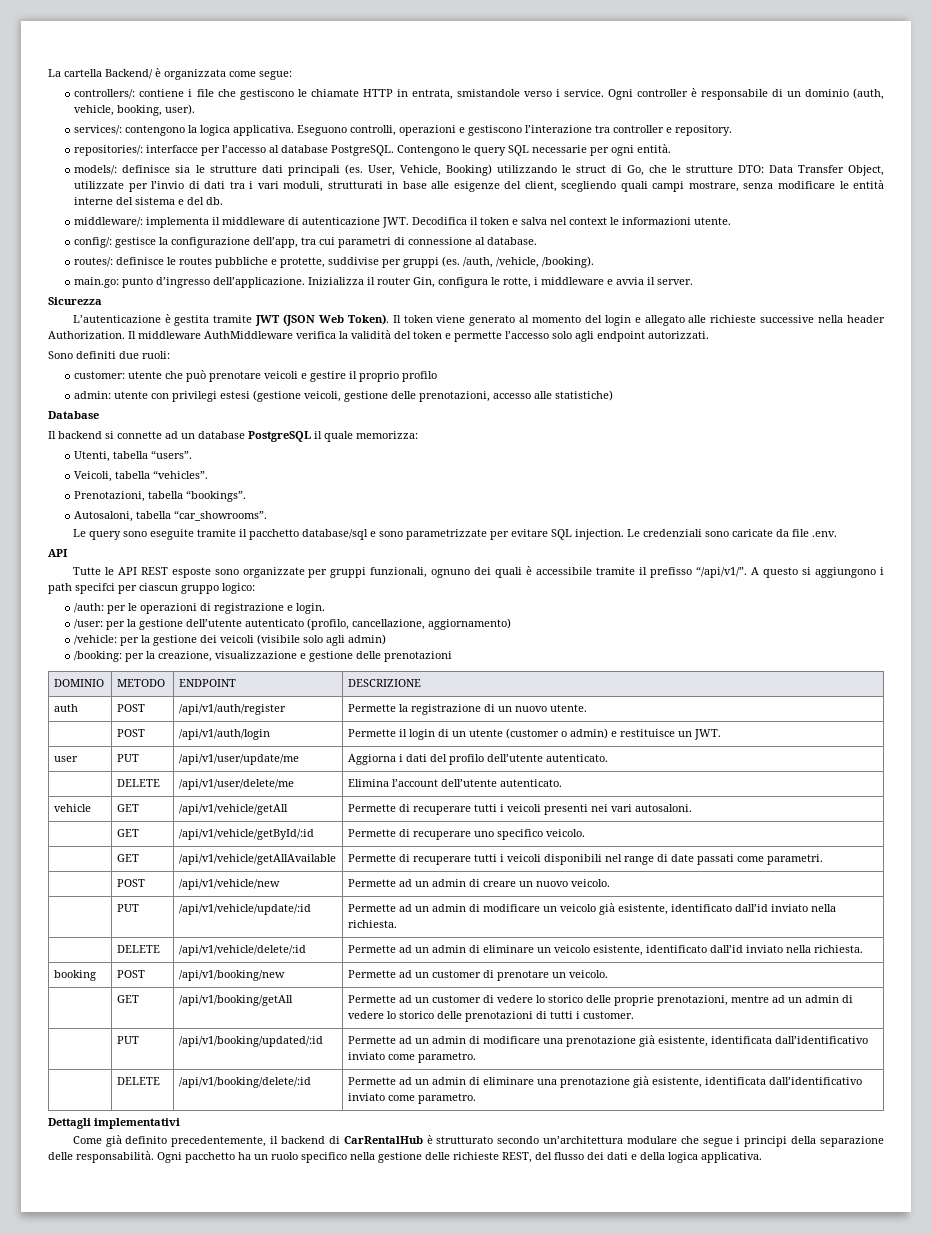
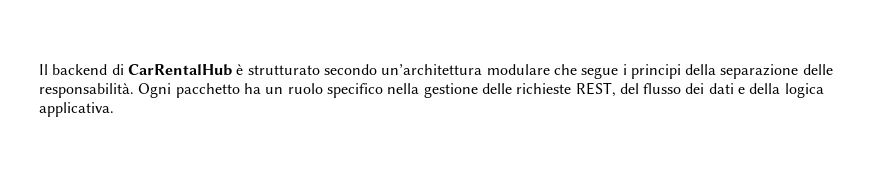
[48,68,292,80] [74,88,885,100] [74,104,196,116] [74,125,733,136] [74,144,672,156] [74,164,885,176] [74,180,885,192] [74,197,224,205] [74,217,732,228] [74,237,538,248] [74,256,595,268] [74,277,694,288] [48,297,102,305] [72,314,885,326] [48,330,709,342] [48,351,170,359] [74,370,438,382] [74,390,614,402] [48,411,99,419] [48,431,418,442] [74,450,193,462] [74,470,209,482] [74,490,247,502] [74,510,268,522] [72,529,837,540] [48,549,68,557] [72,566,884,578] [48,583,255,594] [74,603,326,614] [74,618,512,630] [74,634,387,646] [74,651,453,662] [54,679,105,687] [117,679,166,687] [179,679,237,687] [348,679,422,687] [54,704,79,712] [117,704,146,712] [179,704,287,715] [348,704,588,715] [117,729,146,737] [179,729,271,740] [348,728,722,740] [54,756,79,762] [117,754,140,762] [179,754,300,765] [348,754,609,765] [117,779,161,787] [179,779,295,790] [348,779,563,787] [54,804,92,812] [117,804,140,812] [179,804,289,815] [348,804,693,815] [117,829,140,837] [179,829,315,840] [348,829,586,840] [117,854,140,862] [179,854,337,865] [348,854,824,865] [117,879,146,887] [179,879,281,890] [348,879,611,887] [117,904,140,912] [179,904,312,915] [348,903,837,915] [348,920,398,928] [117,945,161,953] [179,945,307,956] [348,945,864,956] [54,970,97,981] [117,970,146,978] [179,970,286,981] [348,970,609,981] [117,995,140,1003] [179,995,294,1006] [348,995,854,1006] [348,1011,635,1022] [117,1036,140,1044] [179,1036,324,1047] [348,1035,869,1047] [348,1052,477,1063] [117,1077,161,1085] [179,1077,312,1088] [348,1076,863,1088] [348,1093,477,1104] [48,1118,180,1129] [72,1135,279,1147] La cartella Backend/ è organizzata come segue: // controllers/: contiene i file che gestiscono le chiamate HTTP in entrata, smistandole verso i service. Ogni controller è responsabile di un dominio (auth, vehicle, booking, user). // services/: contengono la logica applicativa. Eseguono controlli, operazioni e gestiscono l’interazione tra controller e repository. // repositories/: interfacce per l’accesso al database PostgreSQL. Contengono le query SQL necessarie per ogni entità. // models/: definisce sia le strutture dati principali (es. User, Vehicle, Booking) utilizzando le struct di Go, che le strutture DTO: Data Transfer Object, utilizzate per l’invio di dati tra i vari moduli, strutturati in base alle esigenze del client, scegliendo quali campi mostrare, senza modificare le entità interne del sistema e del db. // middleware/: implementa il middleware di autenticazione JWT. Decodifica il token e salva nel context le informazioni utente. // config/: gestisce la configurazione dell’app, tra cui parametri di connessione al database. // routes/: definisce le routes pubbliche e protette, suddivise per gruppi (es. /auth, /vehicle, /booking). // main.go: punto d’ingresso dell’applicazione. Inizializza il router Gin, configura le rotte, i middleware e avvia il server. // Sicurezza // L’autenticazione è gestita tramite JWT (JSON Web Token). Il token viene generato al momento del login e allegato alle richieste successive nella header Authorization. Il middleware AuthMiddleware verifica la validità del token e permette l’accesso solo agli endpoint autorizzati. // Sono definiti due ruoli: // customer: utente che può prenotare veicoli e gestire il proprio profilo // admin: utente con privilegi estesi (gestione veicoli, gestione delle prenotazioni, accesso alle statistiche) // Database // Il backend si connette ad un database PostgreSQL il quale memorizza: // Utenti, tabella “users”. // Veicoli, tabella “vehicles”. // Prenotazioni, tabella “bookings”. // Autosaloni, tabella “car_showrooms”. // Le query sono eseguite tramite il pacchetto database/sql e sono parametrizzate per evitare SQL injection. Le credenziali sono caricate da file .env. // API // Tutte le API REST esposte sono organizzate per gruppi funzionali, ognuno dei quali è accessibile tramite il prefisso “/api/v1/”. A questo si aggiungono i path specifci per ciascun gruppo logico: // /auth: per le operazioni di registrazione e login. // /user: per la gestione dell’utente autenticato (profilo, cancellazione, aggiornamento) // /vehicle: per la gestione dei veicoli (visibile solo agli admin) // /booking: per la creazione, visualizzazione e gestione delle prenotazioni // DOMINIO | METODO | ENDPOINT | DESCRIZIONE // auth | POST | /api/v1/auth/register | Permette la registrazione di un nuovo utente. // | POST | /api/v1/auth/login | Permette il login di un utente (customer o admin) e restituisce un JWT. // user | PUT | /api/v1/user/update/me | Aggiorna i dati del profilo dell’utente autenticato. // | DELETE | /api/v1/user/delete/me | Elimina l’account dell’utente autenticato. // vehicle | GET | /api/v1/vehicle/getAll | Permette di recuperare tutti i veicoli presenti nei vari autosaloni. // | GET | /api/v1/vehicle/getById/:id | Permette di recuperare uno specifico veicolo. // | GET | /api/v1/vehicle/getAllAvailable | Permette di recuperare tutti i veicoli disponibili nel range di date passati come parametri. // | POST | /api/v1/vehicle/new | Permette ad un admin di creare un nuovo veicolo. // | PUT | /api/v1/vehicle/update/:id | Permette ad un admin di modificare un veicolo già esistente, identificato dall’id inviato nella richiesta. // | DELETE | /api/v1/vehicle/delete/:id | Permette ad un admin di eliminare un veicolo esistente, identificato dall’id inviato nella richiesta. // booking | POST | /api/v1/booking/new | Permette ad un customer di prenotare un veicolo. // | GET | /api/v1/booking/getAll | Permette ad un customer di vedere lo storico delle proprie prenotazioni, mentre ad un admin di vedere lo storico delle prenotazioni di tutti i customer. // | PUT | /api/v1/booking/updated/:id | Permette ad un admin di modificare una prenotazione già esistente, identificata dall’identificativo inviato come parametro. // | DELETE | /api/v1/booking/delete/:id | Permette ad un admin di eliminare una prenotazione già esistente, identificata dall’identificativo inviato come parametro. // Dettagli implementativi // Come già definito precedentemente, il -> [39,64,48,75] Il

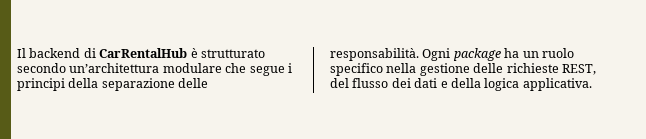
[175,83,240,98] pacchetto -> [452,48,501,61] package

